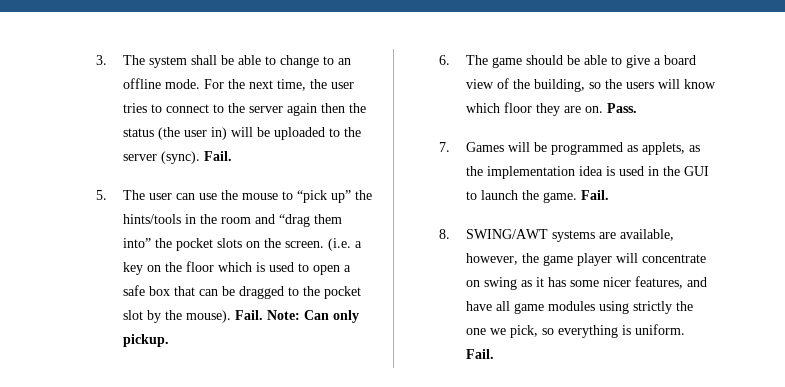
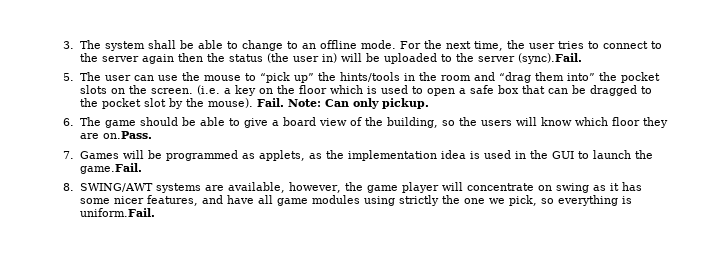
[160,151,232,164] (sync). Fail. -> [517,53,582,64] (sync).Fail.
[584,103,637,113] on. Pass. -> [102,131,152,139] on.Pass.
[542,190,609,203] game. Fail. -> [79,163,142,174] game.Fail.
[634,324,685,335] [465,349,494,359] uniform. Fail. -> [79,208,155,217] uniform.Fail.

